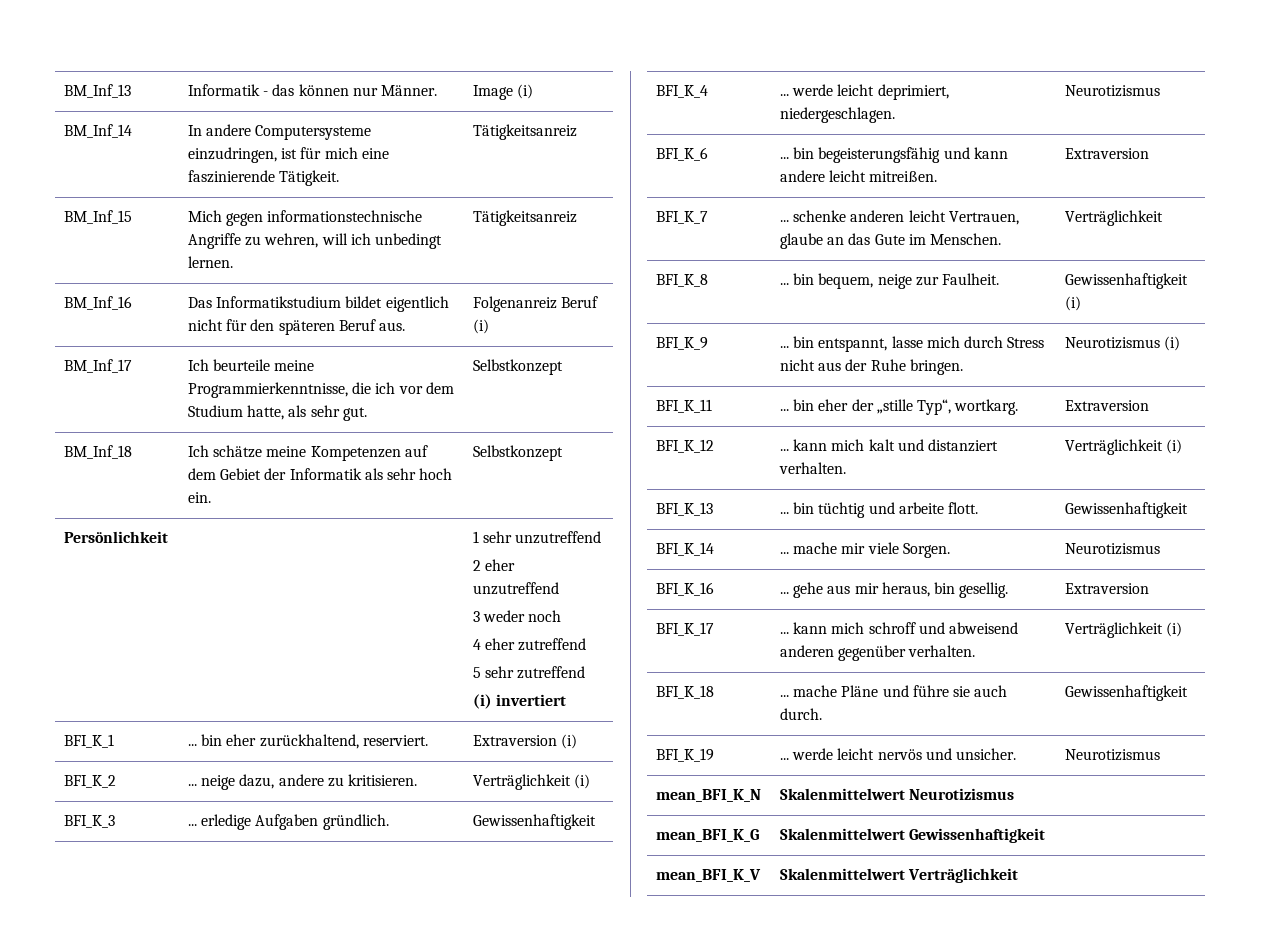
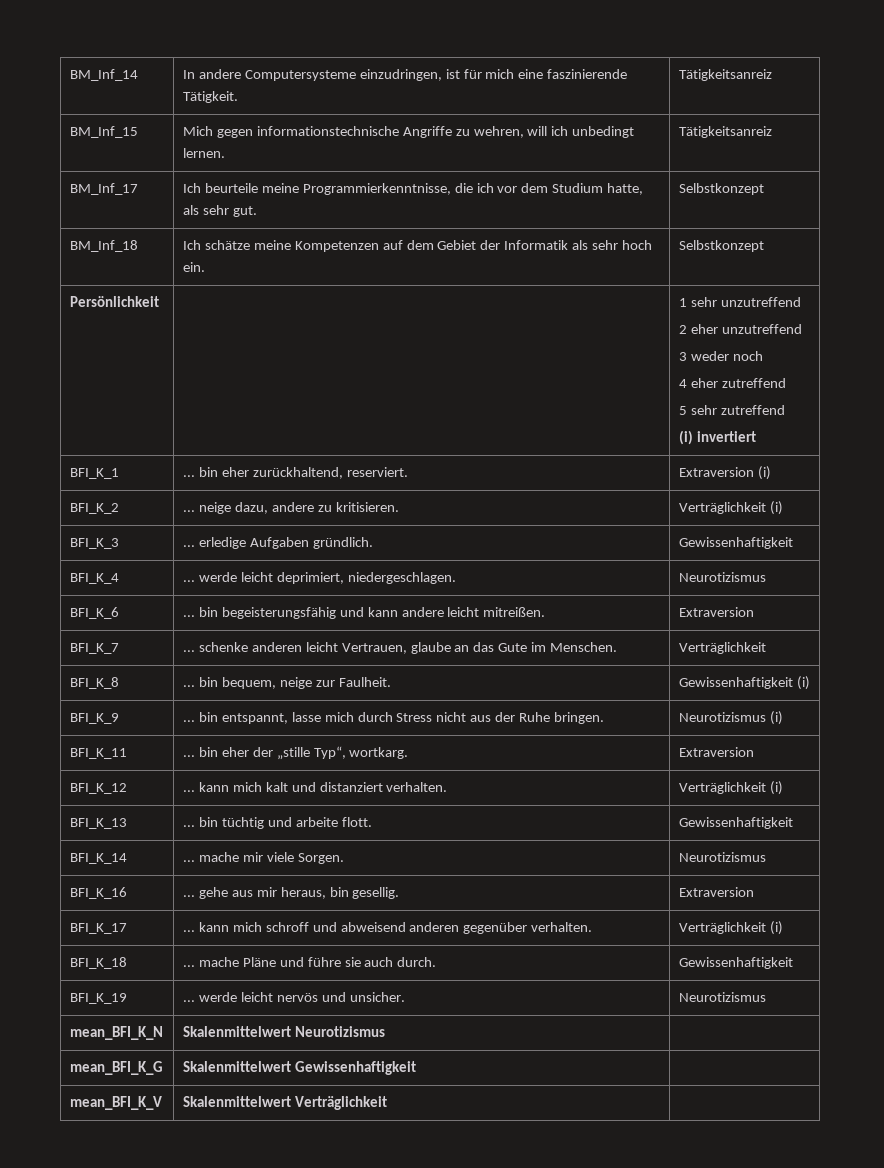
[64,84,132,98] [188,84,438,96] [473,84,534,100] BM_Inf_13 | Informatik - das können nur Männer. | Image (i) // -> (69, 75) none
[64,296,133,310] [188,296,449,312] [188,319,406,335] [473,296,599,312] [473,319,490,334] // BM_Inf_16 | Das Informatikstudium bildet eigentlich nicht für den späteren Beruf aus. | Folgenanreiz Beruf (i) -> (772, 132) none

